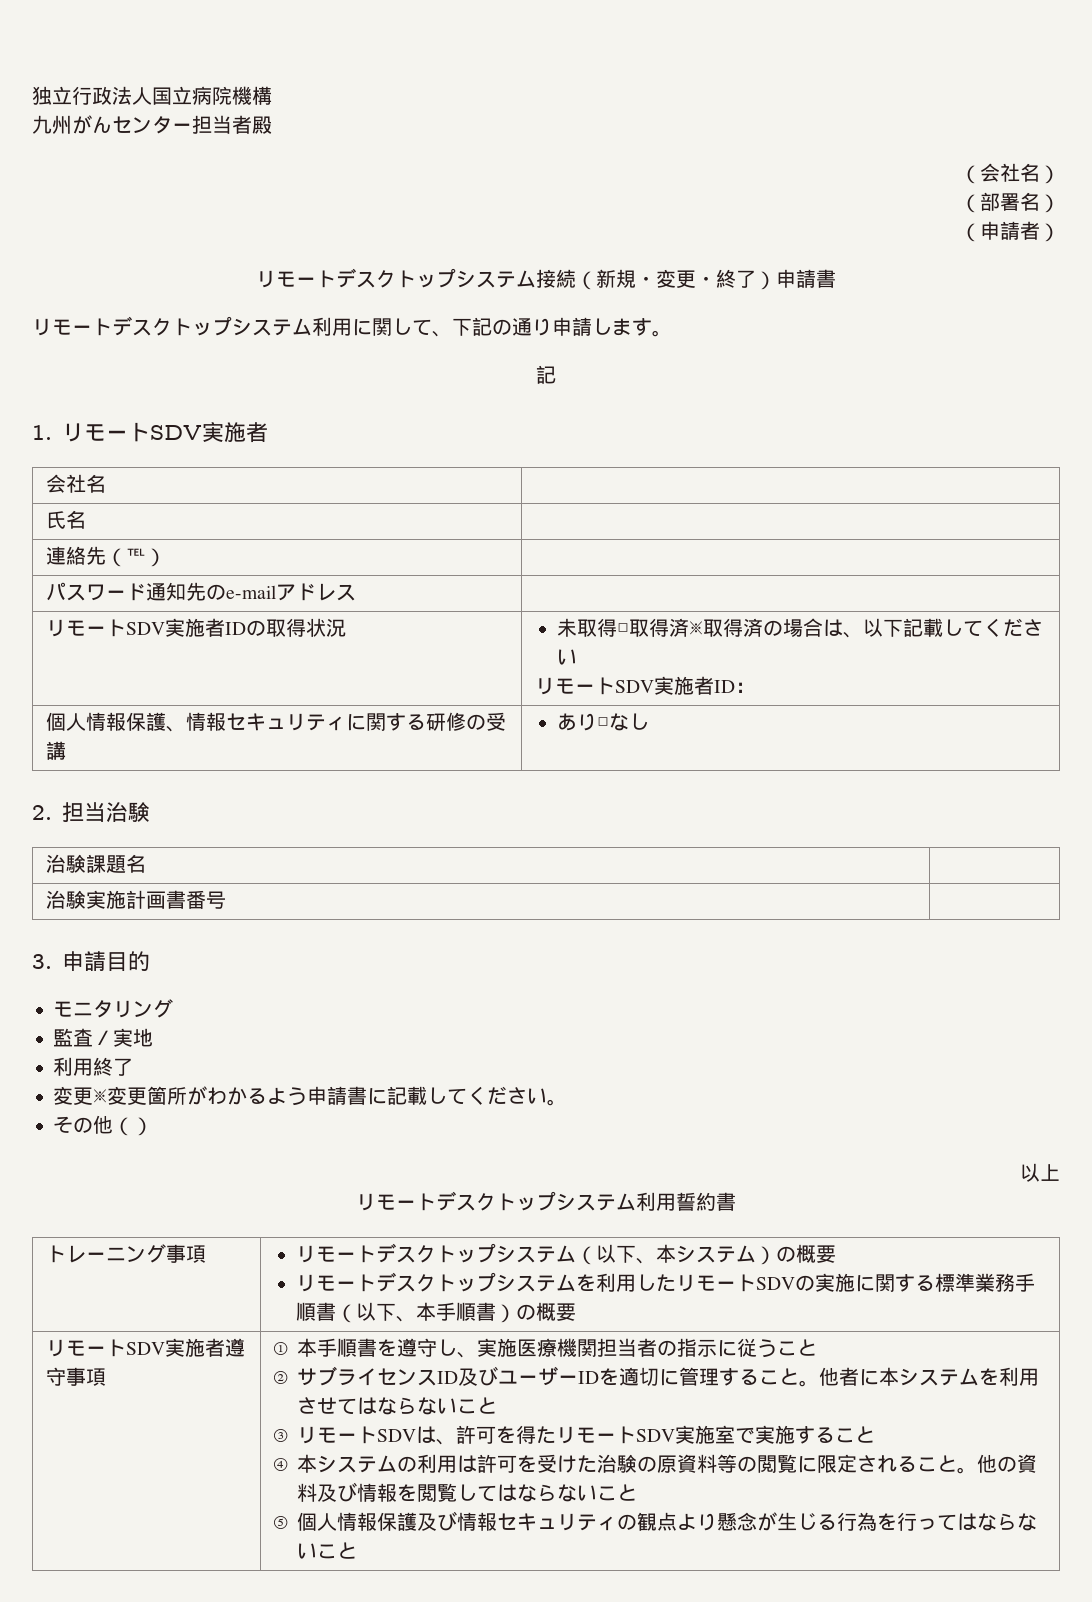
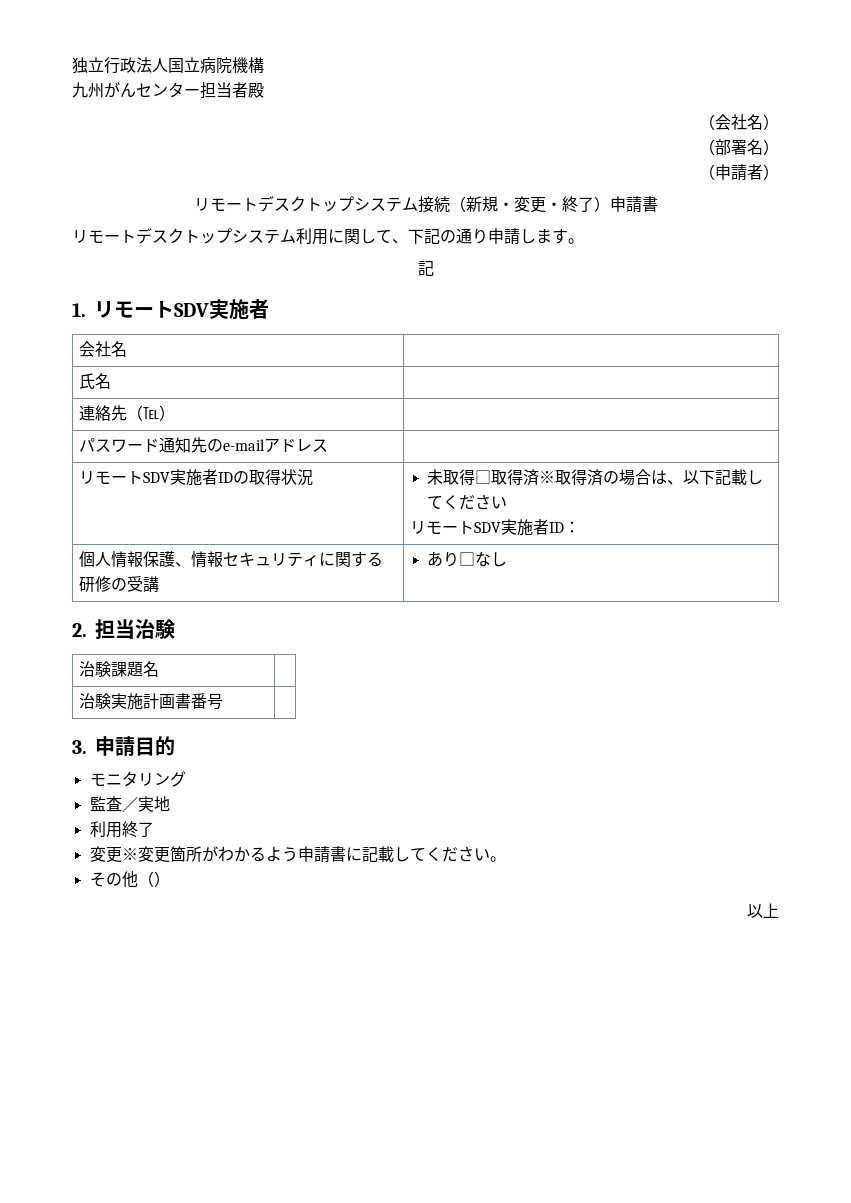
[356,1191,736,1211] [46,1244,207,1263] [295,1243,836,1265] [295,1272,1035,1292] [295,1302,576,1323] [46,1338,246,1357] [46,1367,107,1386] [274,1338,817,1358] [274,1366,1039,1387] [296,1397,497,1415] [274,1425,875,1445] [274,1454,1037,1474] [296,1482,637,1502] [274,1511,1037,1531] [296,1542,357,1559] // リモートデスクトップシステム利用誓約書 // トレーニング事項 | リモートデスクトップシステム（以下、本システム）の概要 // リモートデスクトップシステムを利用したリモートSDVの実施に関する標準業務手順書（以下、本手順書）の概要 // リモートSDV実施者遵守事項 | ①本手順書を遵守し、実施医療機関担当者の指示に従うこと // ②サブライセンスID及びユーザーIDを適切に管理すること。他者に本システムを利用させてはならないこと // ③リモートSDVは、許可を得たリモートSDV実施室で実施すること // ④本システムの利用は許可を受けた治験の原資料等の閲覧に限定されること。他の資料及び情報を閲覧してはならないこと // ⑤個人情報保護及び情報セキュリティの観点より懸念が生じる行為を行ってはならないこと -> (779, 910) none

